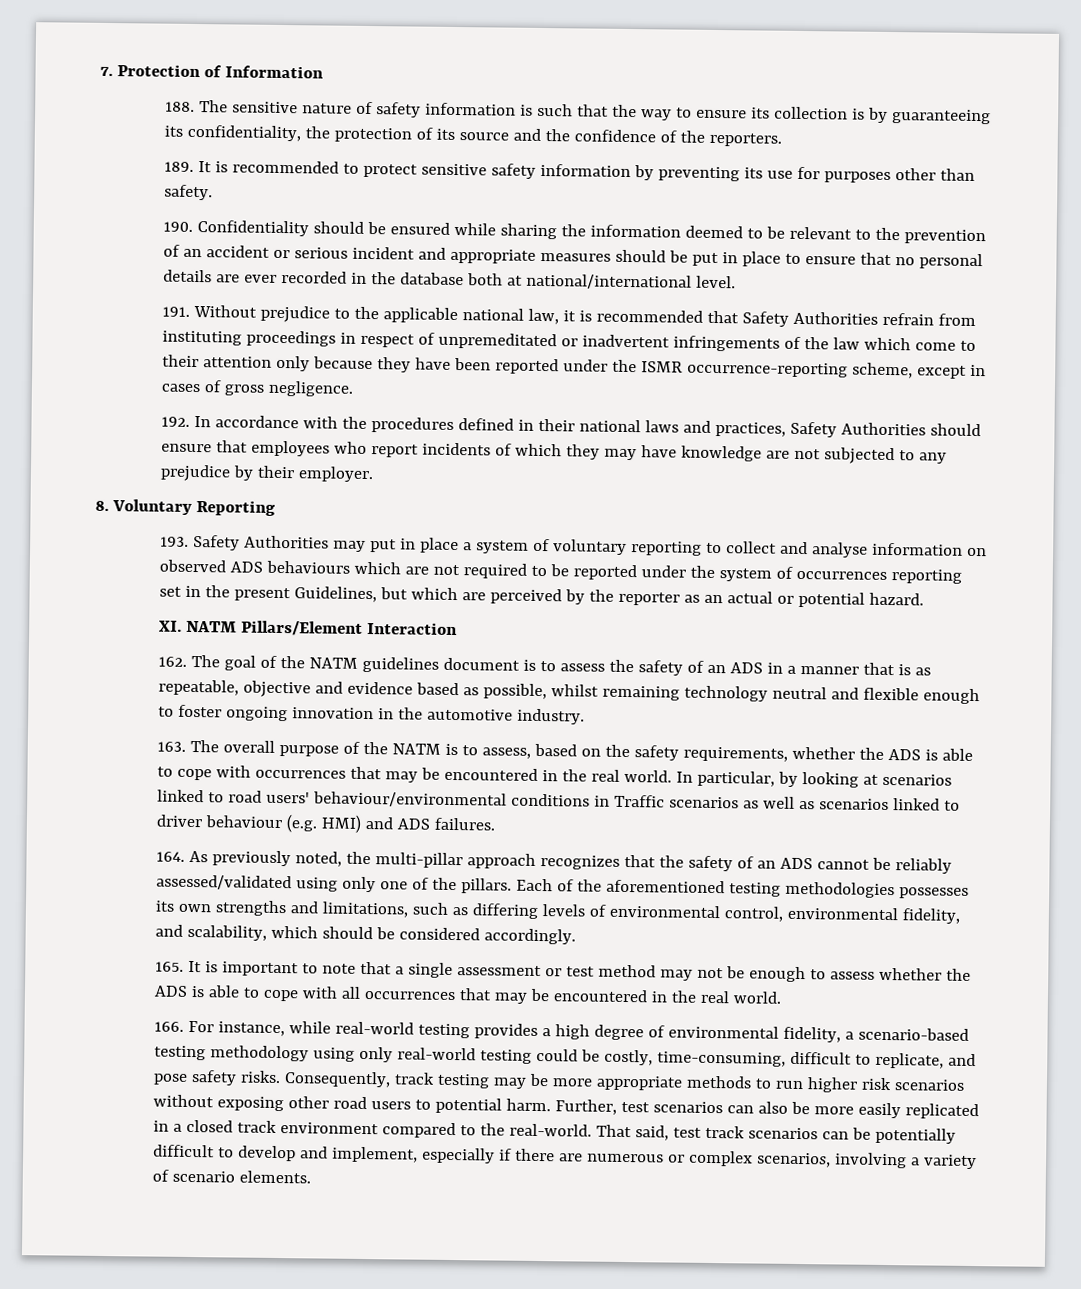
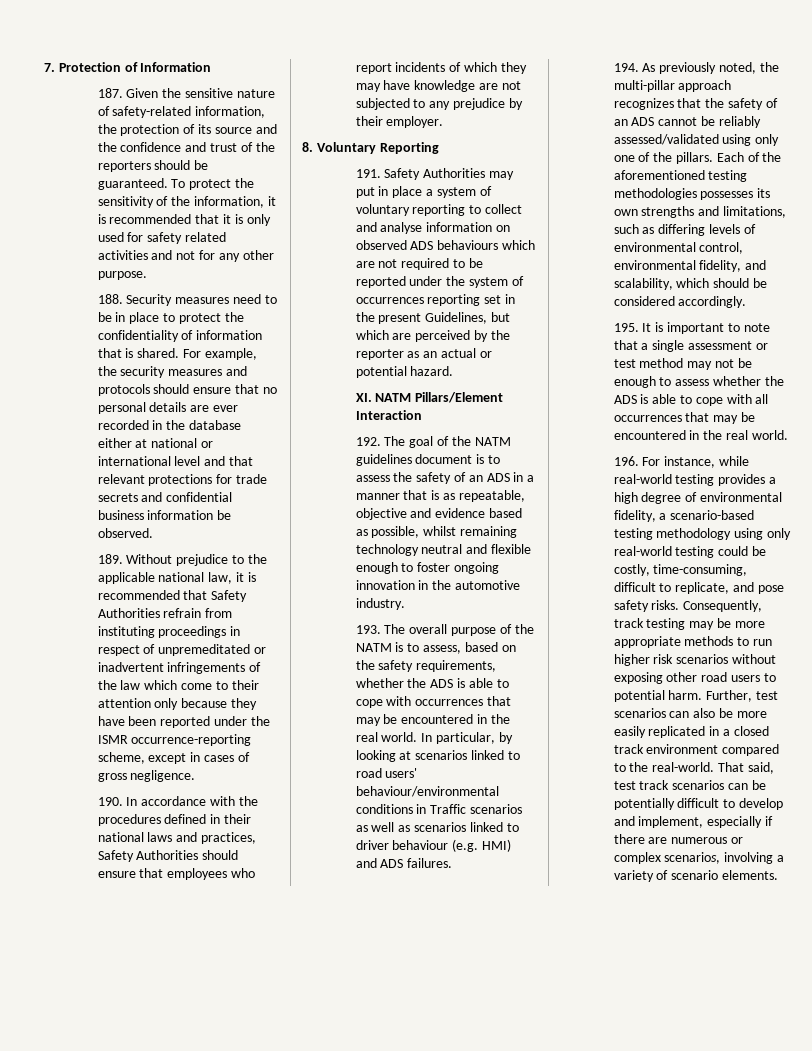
[165,100,992,125] [164,124,302,142] 188. The sensitive nature of safety information is such that the way to ensure its collection is by guaranteeing its confidentiality, -> [97,88,275,98] [97,106,266,118] 187. Given the sensitive nature of safety-related information,
[660,130,783,147] [164,160,976,184] [164,184,214,201] [163,220,987,245] [163,244,802,267] of the reporters. // 189. It is recommended to protect sensitive safety information by preventing its use for purposes other than safety. // 190. Confidentiality should be ensured while sharing the information deemed to be relevant to the prevention of an accident or serious incident and appropriate measures should be put in place to -> [185,142,275,152] [97,160,209,172] [97,178,254,190] [97,196,276,208] [97,214,271,226] [97,232,226,244] [97,250,274,262] [97,271,147,280] [97,294,277,306] [97,312,244,324] [97,330,263,342] [97,348,257,360] [97,366,247,378] [97,384,190,396] and trust of the reporters should be guaranteed. To protect the sensitivity of the information, it is recommended that it is only used for safety related activities and not for any other purpose. // 188. Security measures need to be in place to protect the confidentiality of information that is shared. For example, the security measures and protocols should
[467,273,737,290] [162,306,191,317] both at national/international level. // 191. -> [97,438,213,448] [97,456,253,466] [97,474,267,486] [97,492,233,502] [97,510,232,520] [97,528,153,538] [97,554,123,564] either at national or international level and that relevant protections for trade secrets and confidential business information be observed. // 189.
[161,416,191,427] 192. -> [97,797,123,806] 190.
[160,536,190,547] 193. -> [355,169,381,178] 191.
[158,656,188,667] 162. -> [355,437,381,446] 192.
[157,741,187,752] 163. -> [355,625,381,634] 193.
[156,851,186,862] 164. -> [613,63,639,72] 194.
[155,961,185,972] 165. -> [613,323,639,332] 195.
[154,1021,185,1032] 166. -> [613,456,639,466] 196.

